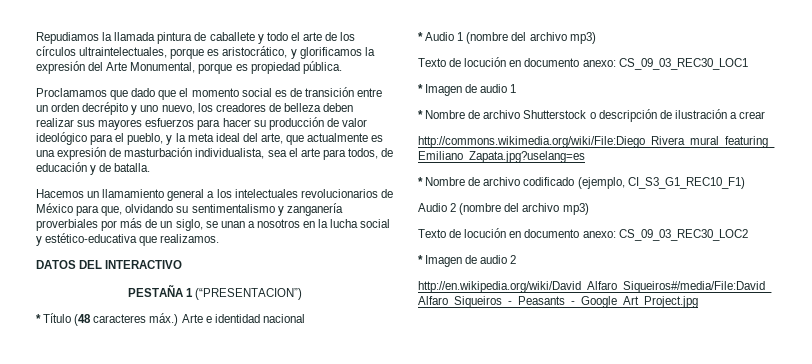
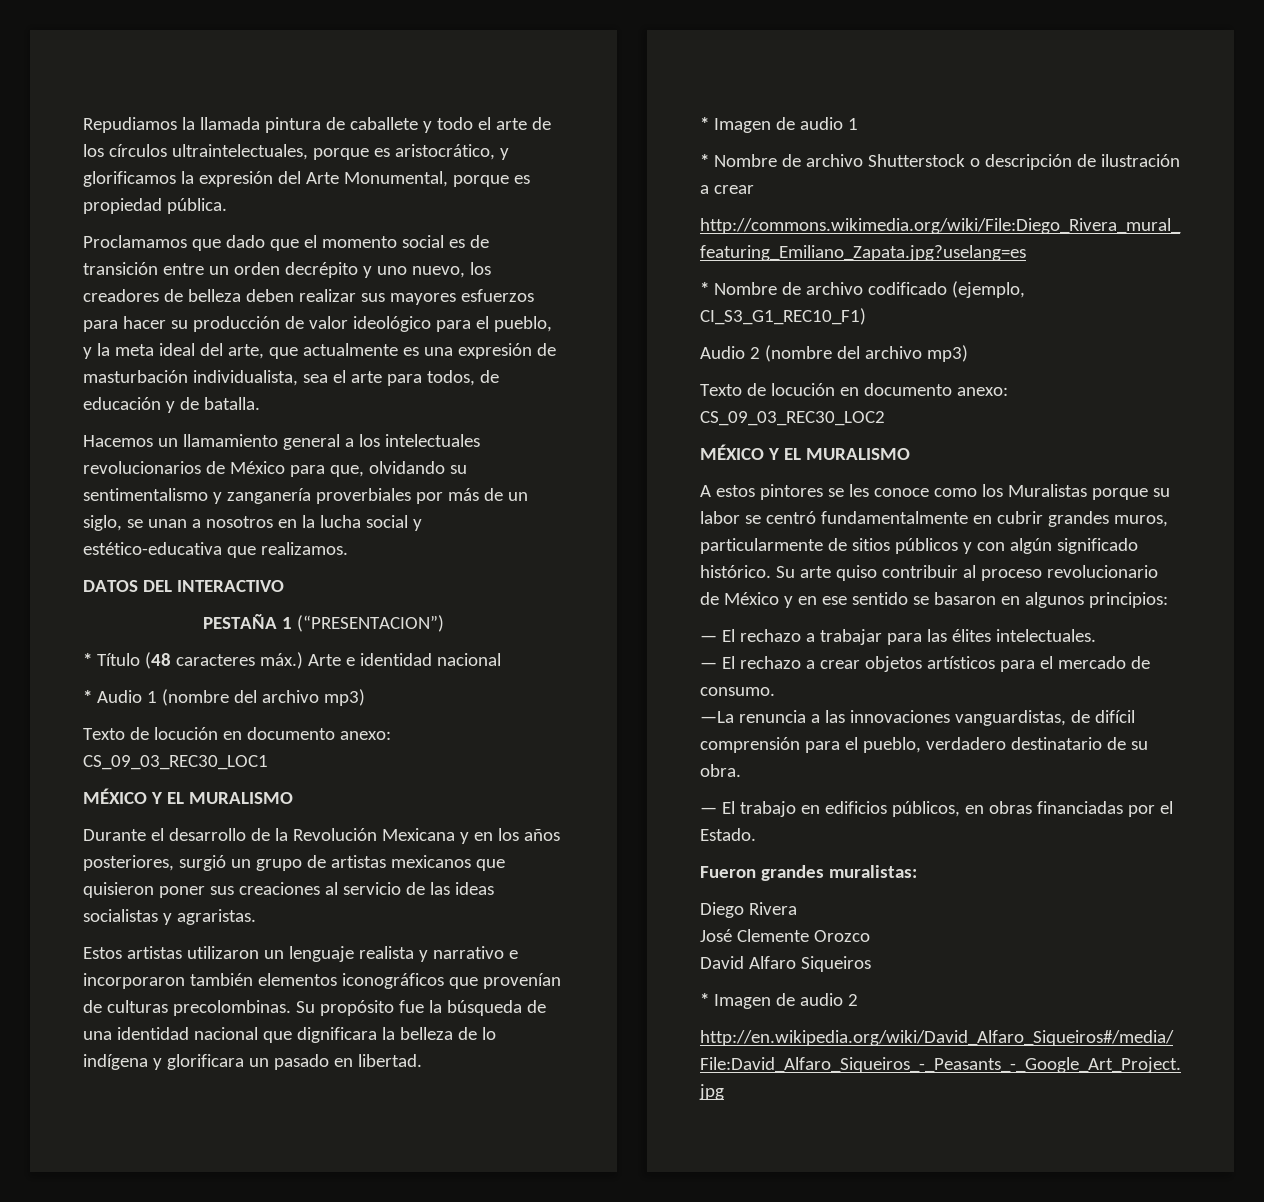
(748, 64) none -> [83,788,293,804] [83,828,560,844] [83,855,505,871] [83,882,494,898] [83,909,256,925] [83,946,518,962] [83,973,561,989] [83,1000,546,1016] [83,1027,496,1043] [83,1054,422,1070] // MÉXICO Y EL MURALISMO // Durante el desarrollo de la Revolución Mexicana y en los años posteriores, surgió un grupo de artistas mexicanos que quisieron poner sus creaciones al servicio de las ideas socialistas y agraristas. // Estos artistas utilizaron un lenguaje realista y narrativo e incorporaron también elementos iconográficos que provenían de culturas precolombinas. Su propósito fue la búsqueda de una identidad nacional que dignificara la belleza de lo indígena y glorificara un pasado en libertad.
(748, 235) none -> [700,444,910,460] [700,484,1170,500] [700,511,1168,527] [700,538,1138,554] [700,565,1158,581] [700,592,1168,608] [700,629,1096,645] [700,656,1150,672] [700,687,775,696] [700,710,1135,726] [700,737,1148,753] [700,764,741,777] [700,801,1173,817] [700,828,756,841] [700,865,917,881] [700,902,797,918] [700,929,870,942] [700,956,871,972] // MÉXICO Y EL MURALISMO // A estos pintores se les conoce como los Muralistas porque su labor se centró fundamentalmente en cubrir grandes muros, particularmente de sitios públicos y con algún significado histórico. Su arte quiso contribuir al proceso revolucionario de México y en ese sentido se basaron en algunos principios: // — El rechazo a trabajar para las élites intelectuales. // — El rechazo a crear objetos artísticos para el mercado de consumo. // —La renuncia a las innovaciones vanguardistas, de difícil comprensión para el pueblo, verdadero destinatario de su obra. // — El trabajo en edificios públicos, en obras financiadas por el Estado. // Fueron grandes muralistas: // Diego Rivera // José Clemente Orozco // David Alfaro Siqueiros

